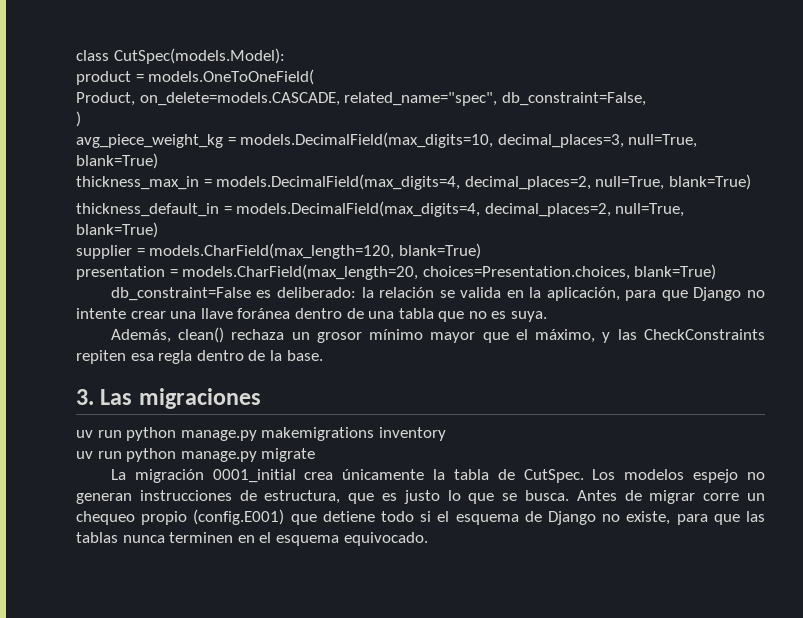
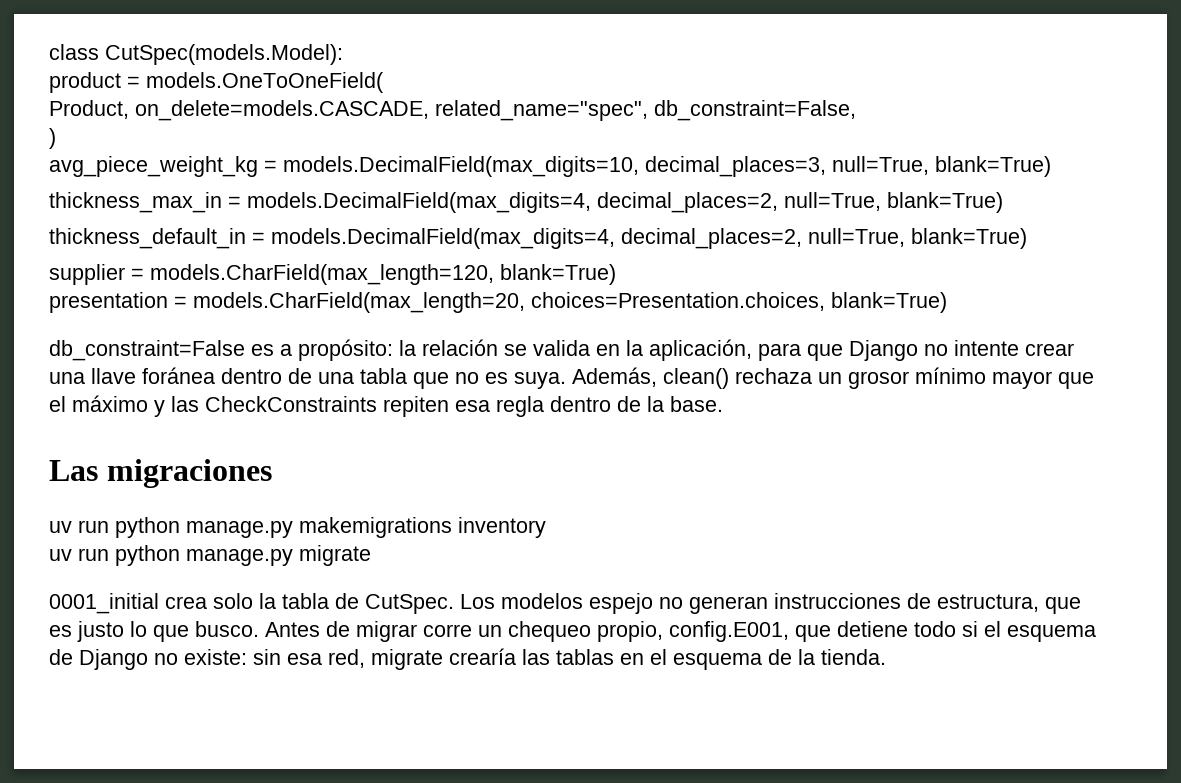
[276,287,356,298] deliberado: -> [280,339,393,361] a propósito:
(548, 316) // -> (566, 380) none
[535,329,596,343] máximo, -> [72,395,148,412] máximo
[76,389,94,405] 3. -> (723, 404) none
[110,469,204,483] La migración -> (371, 555) none
[342,469,425,480] únicamente -> [213,593,253,609] solo
[502,490,570,501] se busca. -> [195,621,259,637] busco.
[141,509,285,525] propio (config.E001) -> [597,621,789,642] propio, config.E001,
[626,511,766,525] [76,532,428,546] existe, para que las tablas nunca terminen en el esquema equivocado. -> [184,648,886,670] existe: sin esa red, migrate crearía las tablas en el esquema de la tienda.

